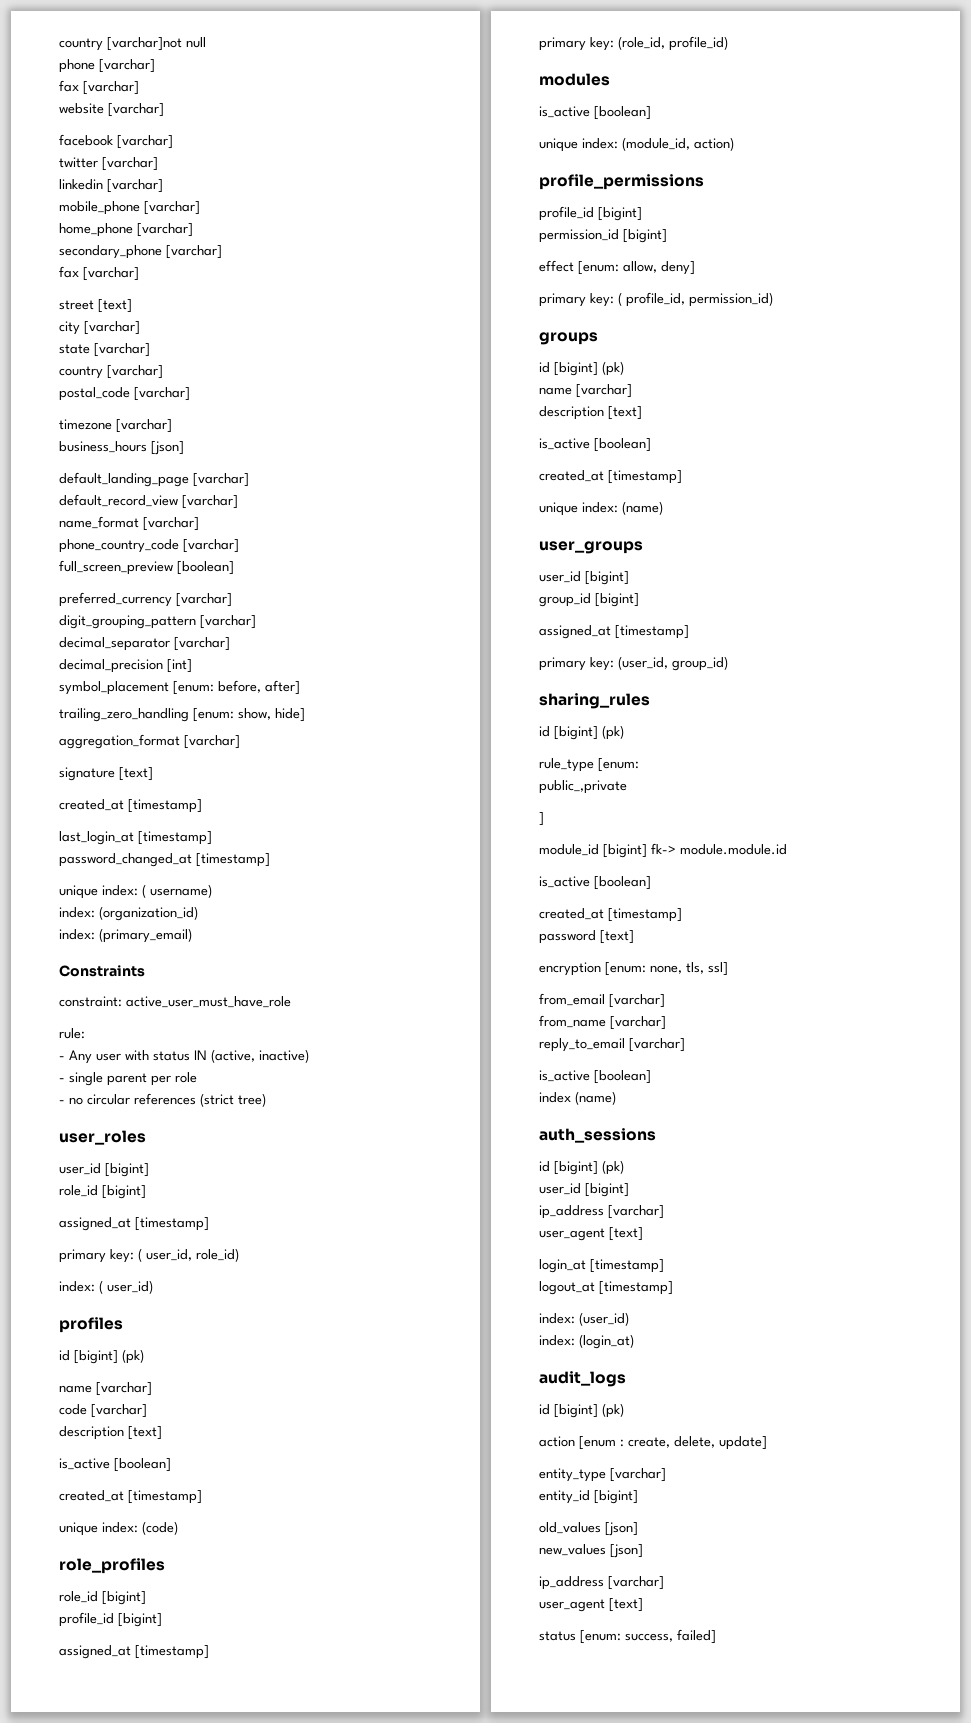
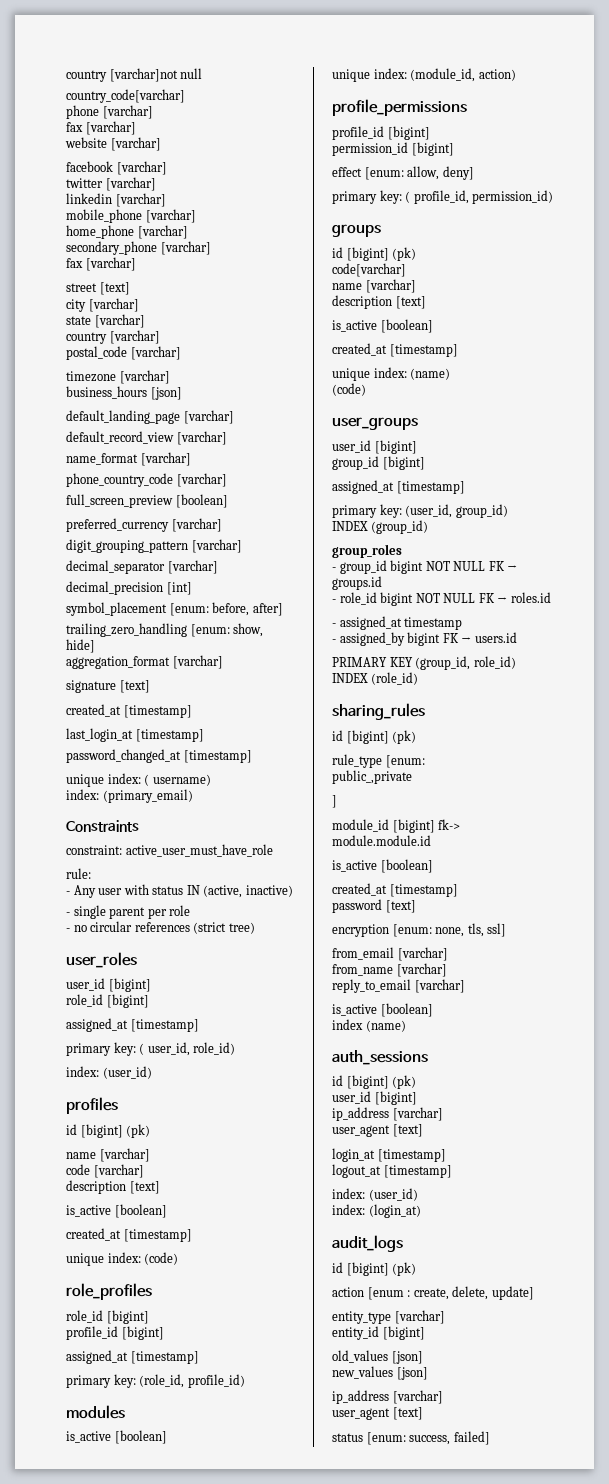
(206, 42) none -> [66,89,185,103] // country_code[varchar]
[59,906,198,921] // index: (organization_id) -> (211, 780) none
[99,1280,153,1294] ( user_id) -> [102,1066,152,1079] (user_id)
(624, 368) none -> [332,263,406,277] // code[varchar]
(663, 508) none -> [332,383,366,396] // (code)
(728, 663) none -> [332,520,428,534] [332,544,402,558] [332,560,518,574] [332,576,382,590] [332,592,551,606] [332,616,463,630] [332,632,517,646] [332,656,516,670] [332,672,418,685] // INDEX (group_id) // group_roles // - group_id bigint NOT NULL FK → groups.id // - role_id bigint NOT NULL FK → roles.id // - assigned_at timestamp // - assigned_by bigint FK → users.id // PRIMARY KEY (group_id, role_id) // INDEX (role_id)

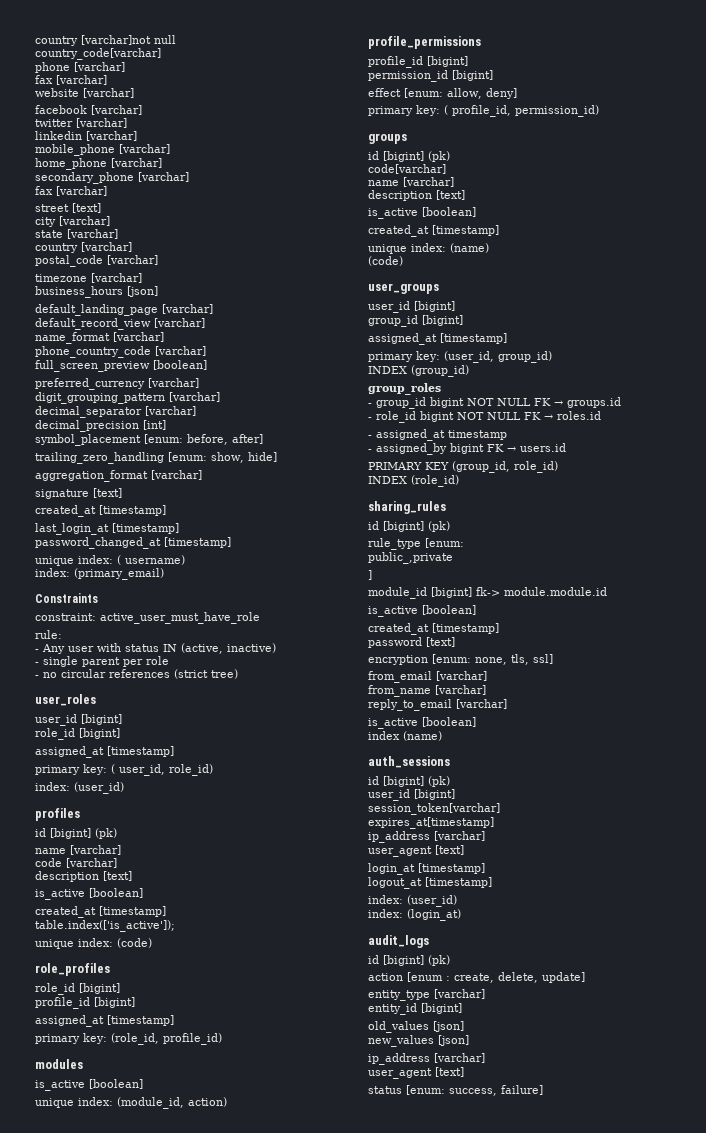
(192, 1235) none -> [35,920,175,932] // table.index(['is_active']);
(417, 1098) none -> [368,803,500,815] [368,817,494,829] // session_token[varchar] // expires_at[timestamp]
[453,1431,490,1445] failed] -> [501,1085,543,1095] failure]

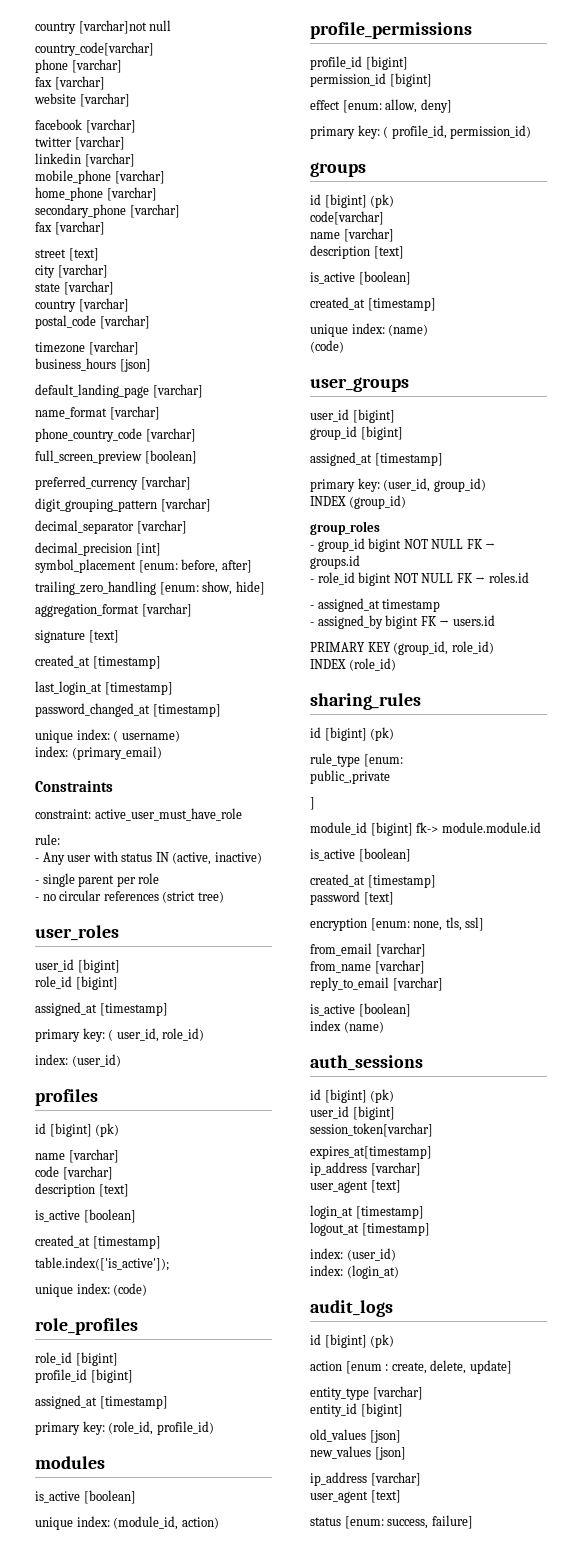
[35,318,205,330] // default_record_view [varchar] -> (203, 391) none

